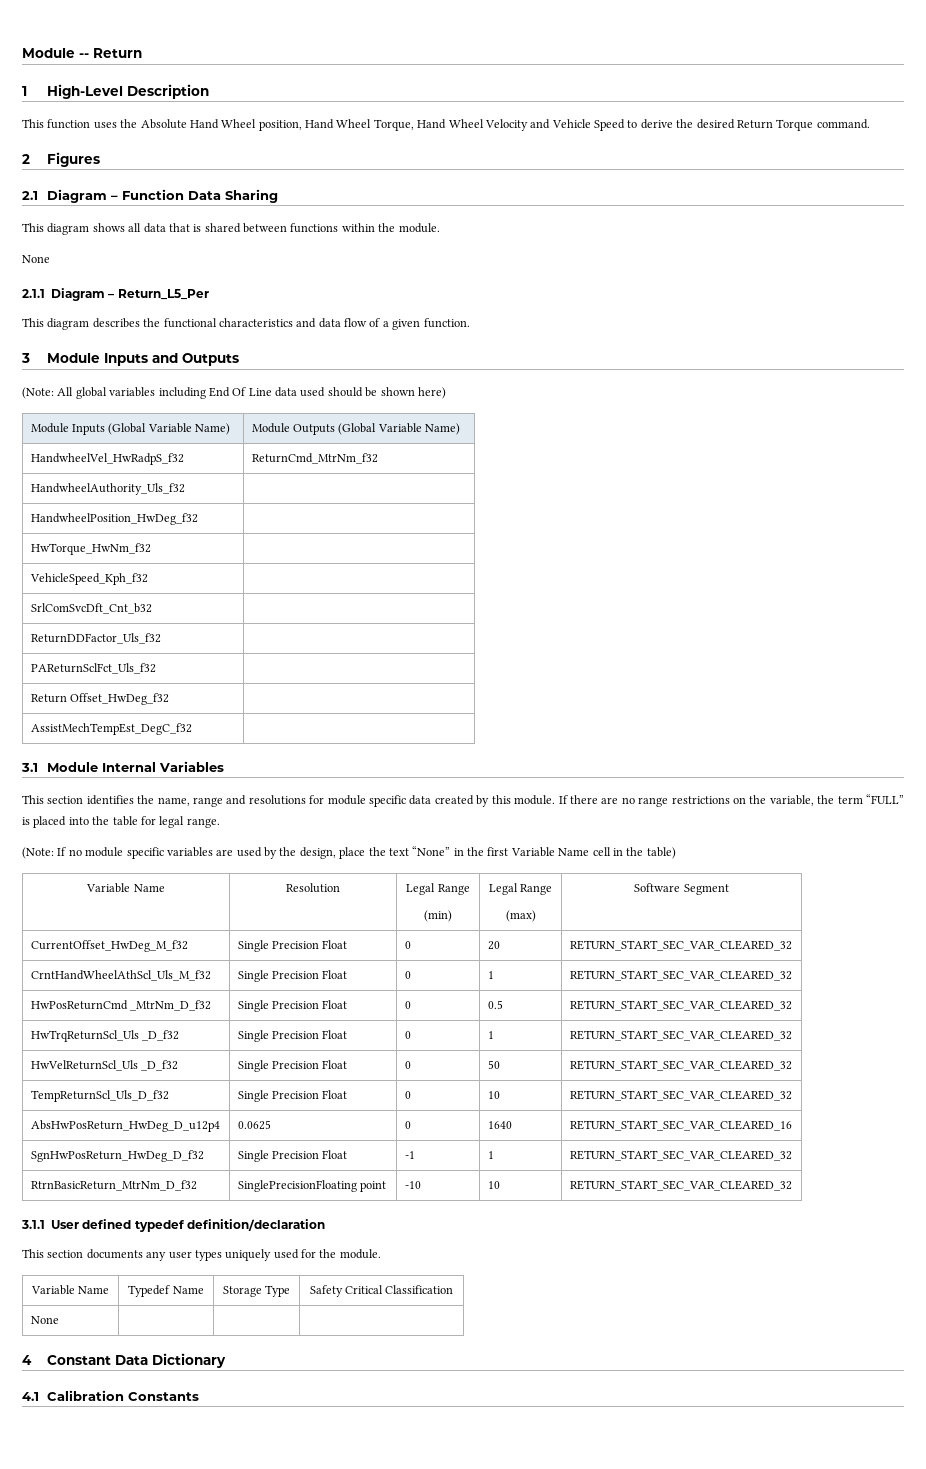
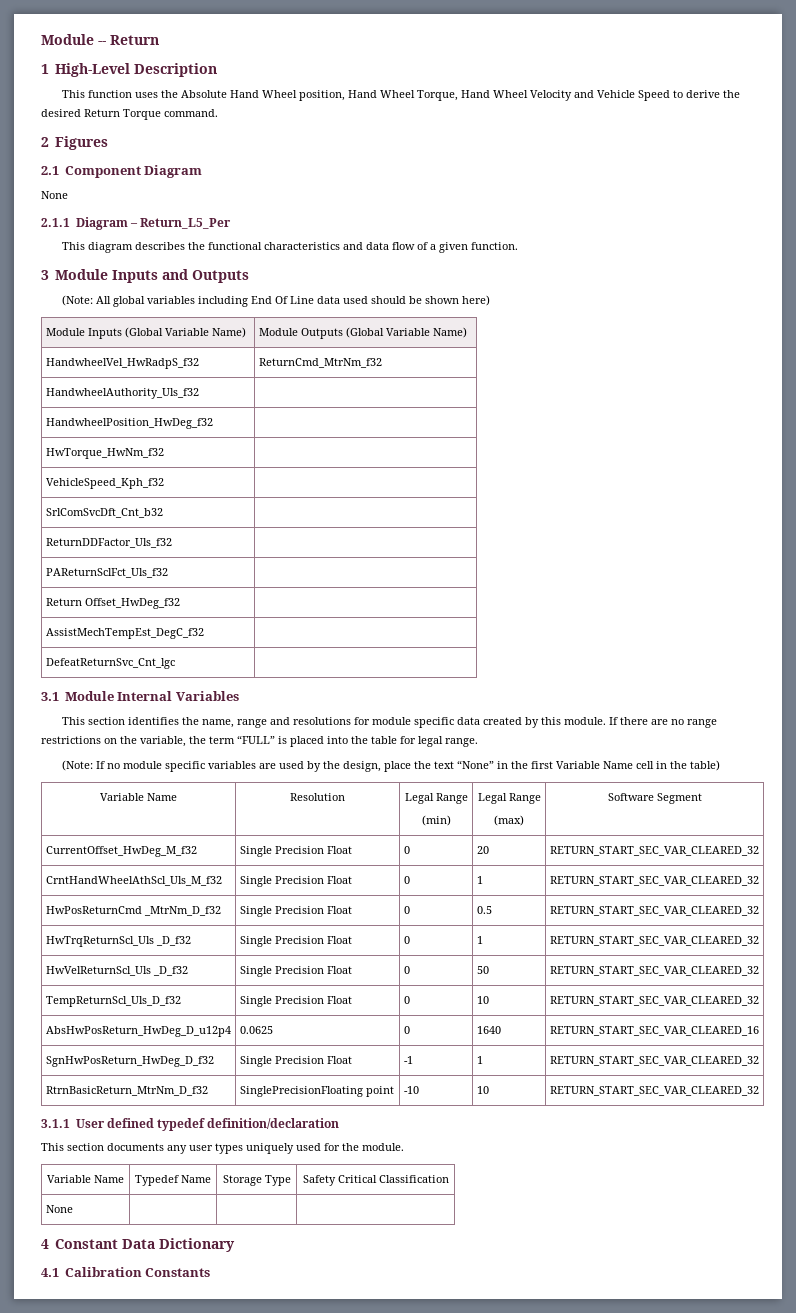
[46,189,278,203] [22,223,440,235] Diagram – Function Data Sharing // This diagram shows all data that is shared between functions within the module. -> [64,165,203,178] Component Diagram
(192, 729) none -> [45,658,175,669] // DefeatReturnSvc_Cnt_lgc |

